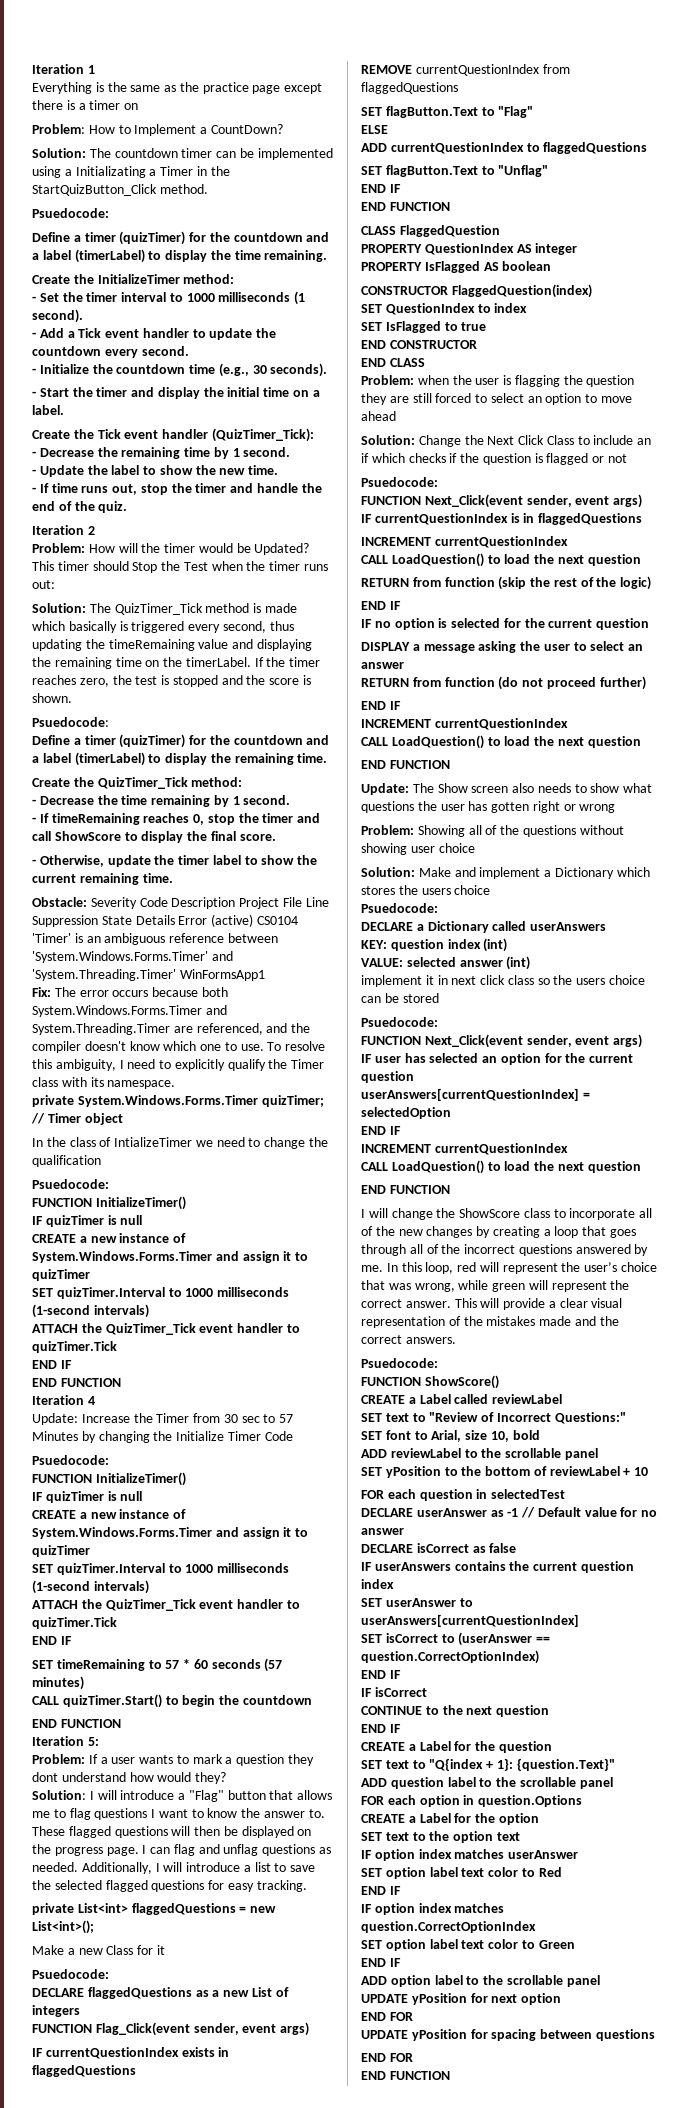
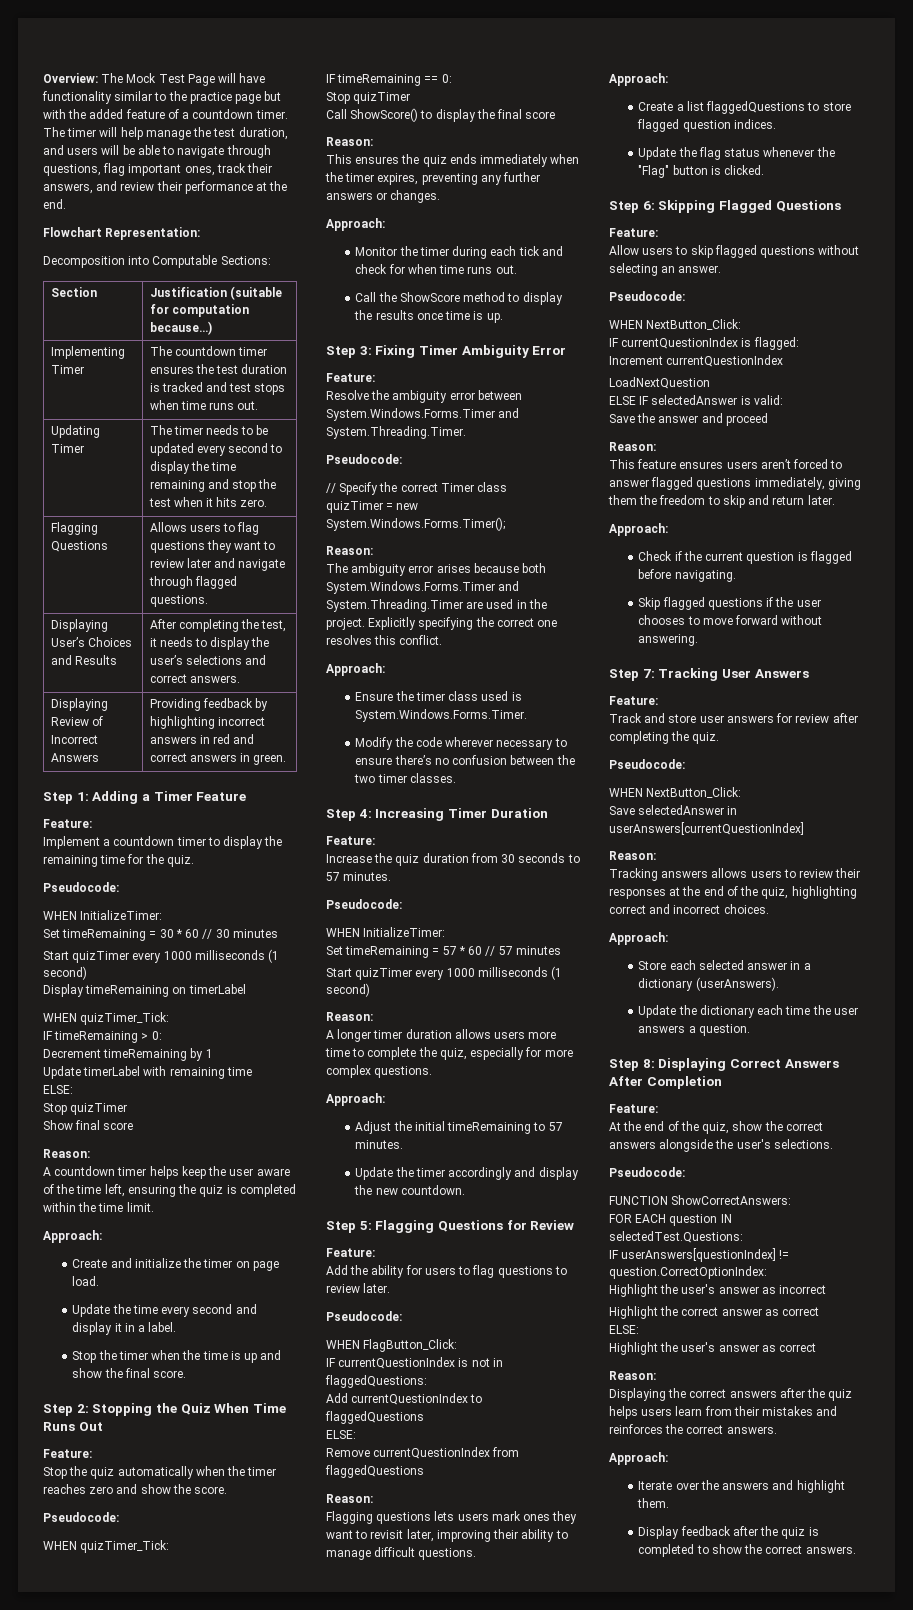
[32,64,95,74] [32,82,323,94] [32,100,139,110] [32,124,283,136] [32,148,333,160] [32,166,230,178] [32,184,208,196] [32,208,109,218] [32,231,330,245] [32,249,328,263] [32,274,235,284] [32,291,306,305] [32,309,83,323] [32,328,277,340] [32,346,189,358] [32,363,328,377] [32,387,320,399] [32,405,64,415] [32,428,314,442] [32,447,291,459] [32,465,279,477] [32,483,322,495] [32,501,128,513] [32,525,95,535] [32,543,310,555] [32,561,329,573] [32,580,55,589] [32,603,297,615] [32,621,294,633] [32,639,312,651] [32,657,321,669] [32,675,312,687] [32,693,72,703] [32,717,109,727] [32,734,330,748] [32,752,328,766] [32,777,243,789] [32,795,291,807] [32,813,321,825] [32,831,276,843] [32,855,318,867] [32,873,173,885] [32,897,329,909] [32,914,298,927] [32,933,278,945] [32,951,233,963] [32,969,265,981] [32,987,149,997] Iteration 1 // Everything is the same as the practice page except there is a timer on // Problem: How to Implement a CountDown? // Solution: The countdown timer can be implemented using a Initializating a Timer in the StartQuizButton_Click method. // Psuedocode: // Define a timer (quizTimer) for the countdown and a label (timerLabel) to display the time remaining. // Create the InitializeTimer method: // - Set the timer interval to 1000 milliseconds (1 second). // - Add a Tick event handler to update the countdown every second. // - Initialize the countdown time (e.g., 30 seconds). // - Start the timer and display the initial time on a label. // Create the Tick event handler (QuizTimer_Tick): // - Decrease the remaining time by 1 second. // - Update the label to show the new time. // - If time runs out, stop the timer and handle the end of the quiz. // Iteration 2 // Problem: How will the timer would be Updated? This timer should Stop the Test when the timer runs out: // Solution: The QuizTimer_Tick method is made which basically is triggered every second, thus updating the timeRemaining value and displaying the remaining time on the timerLabel. If the timer reaches zero, the test is stopped and the score is shown. // Psuedocode: // Define a timer (quizTimer) for the countdown and a label (timerLabel) to display the remaining time. // Create the QuizTimer_Tick method: // - Decrease the time remaining by 1 second. // - If timeRemaining reaches 0, stop the timer and call ShowScore to display the final score. // - Otherwise, update the timer label to show the current remaining time. // Obstacle: Severity Code Description Project File Line Suppression State Details Error (active) CS0104 'Timer' is an ambiguous reference between 'System.Windows.Forms.Timer' and 'System.Threading.Timer' WinFormsApp1 // Fix: The error occurs -> [43,73,266,86] [42,91,282,104] [43,109,288,119] [43,127,288,140] [43,145,271,158] [43,163,273,176] [43,181,288,194] [43,199,66,209] [43,227,201,240] [43,255,271,268] [50,287,97,297] [149,286,282,300] [149,304,249,317] [149,321,212,335] [50,346,125,359] [50,365,84,374] [149,346,267,356] [149,364,288,374] [149,382,286,395] [149,400,259,410] [50,425,100,438] [50,444,84,453] [149,425,269,435] [149,443,283,456] [149,461,236,474] [149,479,277,492] [148,497,268,507] [50,522,98,535] [50,541,108,552] [149,522,260,535] [149,540,276,553] [149,558,286,571] [148,576,237,589] [149,595,208,607] [50,619,108,632] [50,637,132,647] [50,655,117,665] [149,619,287,632] [149,637,270,650] [149,655,266,665] [149,674,240,683] [50,698,108,711] [50,716,103,726] [50,735,98,744] [50,753,99,762] [149,698,268,711] [149,716,265,729] [149,734,255,744] [149,753,287,765] [43,791,247,804] [43,819,92,828] [43,836,283,849] [43,854,194,867] [43,882,119,892] [43,910,163,920] [43,929,278,941] [43,949,280,963] [43,966,87,980] [43,984,246,997] [43,1012,170,1025] [43,1031,162,1043] [43,1048,213,1061] [43,1066,252,1079] [43,1085,73,1094] [43,1103,128,1115] [43,1120,134,1130] [43,1149,90,1158] [43,1166,290,1179] [43,1184,296,1197] [43,1202,154,1212] [43,1230,102,1243] [72,1258,279,1271] [72,1276,100,1286] [72,1304,257,1317] [72,1322,177,1335] [72,1350,282,1363] [72,1368,187,1378] [43,1403,286,1416] [43,1422,103,1431] [43,1449,92,1458] [43,1466,277,1479] [43,1484,228,1494] [43,1512,119,1522] [43,1540,170,1553] [326,74,452,86] [326,92,411,104] [326,108,556,122] [326,137,373,146] [326,154,580,167] [325,172,541,185] [326,190,441,203] [326,218,385,231] [355,246,563,259] [355,264,517,274] [355,292,563,305] [354,310,503,323] [326,345,567,358] [326,373,375,382] [326,390,522,403] [326,408,520,421] [326,426,466,439] [326,454,402,464] [326,482,508,495] [326,501,419,513] [326,517,505,531] [326,546,373,555] [326,563,471,576] Overview: The Mock Test Page will have functionality similar to the practice page but with the added feature of a countdown timer. The timer will help manage the test duration, and users will be able to navigate through questions, flag important ones, track their answers, and review their performance at the end. // Flowchart Representation: // Decomposition into Computable Sections: // Section | Justification (suitable for computation because…) // Implementing Timer | The countdown timer ensures the test duration is tracked and test stops when time runs out. // Updating Timer | The timer needs to be updated every second to display the time remaining and stop the test when it hits zero. // Flagging Questions | Allows users to flag questions they want to review later and navigate through flagged questions. // Displaying User’s Choices and Results | After completing the test, it needs to display the user’s selections and correct answers. // Displaying Review of Incorrect Answers | Providing feedback by highlighting incorrect answers in red and correct answers in green. // Step 1: Adding a Timer Feature // Feature: // Implement a countdown timer to display the remaining time for the quiz. // Pseudocode: // WHEN InitializeTimer: // Set timeRemaining = 30 * 60 // 30 minutes // Start quizTimer every 1000 milliseconds (1 second) // Display timeRemaining on timerLabel // WHEN quizTimer_Tick: // IF timeRemaining > 0: // Decrement timeRemaining by 1 // Update timerLabel with remaining time // ELSE: // Stop quizTimer // Show final score // Reason: // A countdown timer helps keep the user aware of the time left, ensuring the quiz is completed within the time limit. // Approach: // Create and initialize the timer on page load. // Update the time every second and display it in a label. // Stop the timer when the time is up and show the final score. // Step 2: Stopping the Quiz When Time Runs Out // Feature: // Stop the quiz automatically when the timer reaches zero and show the score. // Pseudocode: // WHEN quizTimer_Tick: // IF timeRemaining == 0: // Stop quizTimer // Call ShowScore() to display the final score // Reason: // This ensures the quiz ends immediately when the timer expires, preventing any further answers or changes. // Approach: // Monitor the timer during each tick and check for when time runs out. // Call the ShowScore method to display the results once time is up. // Step 3: Fixing Timer Ambiguity Error // Feature: // Resolve the ambiguity error between System.Windows.Forms.Timer and System.Threading.Timer. // Pseudocode: // // Specify the correct Timer class // quizTimer = new System.Windows.Forms.Timer(); // Reason: // The ambiguity error arises
[196,1023,311,1035] [32,1041,326,1053] [32,1059,325,1071] [32,1077,176,1089] [32,1095,324,1107] [31,1113,123,1125] [32,1137,329,1149] [32,1155,101,1167] [32,1179,109,1189] [32,1196,186,1210] [32,1215,143,1227] [32,1233,187,1243] [32,1251,309,1263] [32,1269,90,1281] [32,1287,290,1299] [32,1304,149,1318] [32,1323,300,1335] [32,1341,117,1353] [32,1360,72,1369] [32,1378,121,1387] [32,1395,95,1405] [32,1413,294,1425] [32,1431,293,1443] [32,1455,109,1465] [32,1472,186,1486] [32,1491,143,1503] [32,1509,187,1519] [32,1527,309,1539] [32,1545,90,1557] [32,1563,290,1575] [32,1580,149,1594] [32,1599,300,1611] [32,1617,117,1629] [32,1636,72,1645] [32,1658,283,1672] [32,1676,84,1690] [32,1694,312,1708] [32,1719,121,1728] [32,1736,99,1746] [32,1754,315,1766] [32,1772,227,1784] [32,1790,333,1802] [32,1808,325,1820] [32,1826,312,1838] [32,1844,332,1856] [32,1862,316,1874] [32,1880,307,1892] [32,1903,277,1915] [32,1920,94,1934] [32,1945,165,1955] [32,1969,109,1979] [32,1987,289,1999] [32,2005,80,2017] [32,2022,310,2036] [32,2047,230,2059] [32,2065,136,2077] [361,65,412,74] referenced, and the compiler doesn't know which one to use. To resolve this ambiguity, I need to explicitly qualify the Timer class with its namespace. // private System.Windows.Forms.Timer quizTimer; // Timer object // In the class of IntializeTimer we need to change the qualification // Psuedocode: // FUNCTION InitializeTimer() // IF quizTimer is null // CREATE a new instance of System.Windows.Forms.Timer and assign it to quizTimer // SET quizTimer.Interval to 1000 milliseconds (1-second intervals) // ATTACH the QuizTimer_Tick event handler to quizTimer.Tick // END IF // END FUNCTION // Iteration 4 // Update: Increase the Timer from 30 sec to 57 Minutes by changing the Initialize Timer Code // Psuedocode: // FUNCTION InitializeTimer() // IF quizTimer is null // CREATE a new instance of System.Windows.Forms.Timer and assign it to quizTimer // SET quizTimer.Interval to 1000 milliseconds (1-second intervals) // ATTACH the QuizTimer_Tick event handler to quizTimer.Tick // END IF // SET timeRemaining to 57 * 60 seconds (57 minutes) // CALL quizTimer.Start() to begin the countdown // END FUNCTION // Iteration 5: // Problem: If a user wants to mark a question they dont understand how would they? // Solution: I will introduce a "Flag" button that allows me to flag questions I want to know the answer to. These flagged questions will then be displayed on the progress page. I can flag and unflag questions as needed. Additionally, I will introduce a list to save the selected flagged questions for easy tracking. // private List<int> flaggedQuestions = new List<int>(); // Make a new Class for it // Psuedocode: // DECLARE flaggedQuestions as a new List of integers // FUNCTION Flag_Click(event sender, event args) // IF currentQuestionIndex exists in flaggedQuestions // REMOVE -> [486,599,547,609] [326,617,558,630] [326,635,443,645] [326,663,385,676] [355,691,522,701] [355,709,528,722] [355,737,567,750] [355,755,575,765] [354,773,456,783] [326,808,548,821] [326,836,375,845] [326,853,580,866] [326,872,392,881] [326,899,402,909] [326,927,446,937] [326,946,561,958] [326,966,563,980] [326,983,370,997] [326,1012,373,1021] [326,1029,557,1042] [325,1047,573,1060] [326,1065,433,1078] [326,1093,385,1106] [355,1121,563,1134] [355,1140,404,1149] [355,1167,579,1180] [354,1185,465,1195] [326,1220,575,1233] [326,1248,375,1257] [326,1265,567,1278] [326,1283,391,1293] [326,1311,402,1321] [326,1339,458,1352] [326,1357,503,1369] [325,1375,427,1388] [326,1393,483,1405] [325,1411,424,1424] [326,1430,356,1439] [326,1448,370,1457] used in the project. Explicitly specifying the correct one resolves this conflict. // Approach: // Ensure the timer class used is System.Windows.Forms.Timer. // Modify the code wherever necessary to ensure there’s no confusion between the two timer classes. // Step 4: Increasing Timer Duration // Feature: // Increase the quiz duration from 30 seconds to 57 minutes. // Pseudocode: // WHEN InitializeTimer: // Set timeRemaining = 57 * 60 // 57 minutes // Start quizTimer every 1000 milliseconds (1 second) // Reason: // A longer timer duration allows users more time to complete the quiz, especially for more complex questions. // Approach: // Adjust the initial timeRemaining to 57 minutes. // Update the timer accordingly and display the new countdown. // Step 5: Flagging Questions for Review // Feature: // Add the ability for users to flag questions to review later. // Pseudocode: // WHEN FlagButton_Click: // IF currentQuestionIndex is not in flaggedQuestions: // Add currentQuestionIndex to flaggedQuestions // ELSE: // Remove
[361,106,534,118] [361,125,388,134] [361,142,648,154] [361,165,549,177] [361,184,401,193] [361,202,450,211] [361,225,500,237] [361,243,578,255] [361,261,552,273] [361,284,592,298] [361,303,528,315] [361,321,487,333] [361,340,477,349] [361,358,425,367] [361,375,635,387] [361,393,633,405] [361,411,396,421] [361,435,652,447] [361,453,628,465] [361,477,438,487] [361,494,643,508] [361,513,643,525] [361,536,568,548] [361,553,641,567] [361,576,652,590] [361,601,401,610] [361,618,650,630] [361,641,644,653] [361,662,404,669] [361,676,646,690] [361,701,401,710] [361,718,568,730] [361,735,641,749] [361,760,450,769] [361,783,653,795] [361,801,616,813] [361,825,624,837] [361,843,475,855] [361,867,650,879] [361,885,491,895] [361,903,438,913] [361,921,607,933] [361,938,508,952] [361,956,531,970] [361,975,646,987] [361,993,439,1003] [361,1017,438,1027] [361,1034,643,1048] [361,1053,634,1065] [361,1071,414,1083] [361,1088,590,1101] [361,1107,451,1119] [361,1126,401,1135] [361,1143,568,1155] [361,1160,641,1174] [361,1185,450,1194] [361,1208,653,1220] [361,1226,637,1238] [361,1244,649,1256] [361,1262,658,1274] [361,1280,630,1292] [361,1298,623,1310] [361,1316,619,1328] [361,1335,456,1344] [361,1358,438,1368] [361,1375,499,1389] [361,1394,563,1404] [361,1412,626,1424] [361,1430,540,1442] [361,1448,598,1460] [361,1466,649,1478] [361,1489,566,1501] [361,1507,658,1518] [361,1528,404,1535] [361,1543,517,1553] [361,1561,634,1573] [361,1579,394,1589] [361,1598,473,1607] [361,1614,579,1627] [361,1632,551,1646] [361,1650,539,1664] [361,1670,401,1679] [361,1687,427,1697] [361,1705,550,1717] [361,1724,401,1733] [361,1741,552,1753] [361,1758,615,1771] [361,1777,613,1789] [361,1795,583,1807] [361,1813,539,1825] [361,1831,520,1843] [361,1849,579,1861] [361,1867,562,1879] [361,1886,401,1895] [361,1903,505,1915] [361,1921,536,1933] [361,1939,575,1951] [361,1958,401,1967] [361,1975,600,1987] [361,1993,562,2005] [361,2012,413,2021] [361,2029,655,2041] [361,2053,413,2062] [361,2071,450,2080] SET flagButton.Text to "Flag" // ELSE // ADD currentQuestionIndex to flaggedQuestions // SET flagButton.Text to "Unflag" // END IF // END FUNCTION // CLASS FlaggedQuestion // PROPERTY QuestionIndex AS integer // PROPERTY IsFlagged AS boolean // CONSTRUCTOR FlaggedQuestion(index) // SET QuestionIndex to index // SET IsFlagged to true // END CONSTRUCTOR // END CLASS // Problem: when the user is flagging the question they are still forced to select an option to move ahead // Solution: Change the Next Click Class to include an if which checks if the question is flagged or not // Psuedocode: // FUNCTION Next_Click(event sender, event args) // IF currentQuestionIndex is in flaggedQuestions // INCREMENT currentQuestionIndex // CALL LoadQuestion() to load the next question // RETURN from function (skip the rest of the logic) // END IF // IF no option is selected for the current question // DISPLAY a message asking the user to select an answer // RETURN from function (do not proceed further) // END IF // INCREMENT currentQuestionIndex // CALL LoadQuestion() to load the next question // END FUNCTION // Update: The Show screen also needs to show what questions the user has gotten right or wrong // Problem: Showing all of the questions without showing user choice // Solution: Make and implement a Dictionary which stores the users choice // Psuedocode: // DECLARE a Dictionary called userAnswers // KEY: question index (int) // VALUE: selected answer (int) // implement it in next click class so the users choice can be stored // Psuedocode: // FUNCTION Next_Click(event sender, event args) // IF user has selected an option for the current question // userAnswers[currentQuestionIndex] = selectedOption // END IF // INCREMENT currentQuestionIndex // CALL LoadQuestion() to load the next question // END FUNCTION // I will change the ShowScore class to incorporate all of the new changes by creating a loop that goes through all of the incorrect questions answered by me. In this loop, red will represent the user’s choice that was wrong, while green will represent the correct answer. This will provide a clear visual representation of the mistakes made and the correct answers. // Psuedocode: // FUNCTION ShowScore() // CREATE a Label called reviewLabel // SET text to "Review of Incorrect Questions:" // SET font to Arial, size 10, bold // ADD reviewLabel to the scrollable panel // SET yPosition to the bottom of reviewLabel + 10 // FOR each question in selectedTest // DECLARE userAnswer as -1 // Default value for no answer // DECLARE isCorrect as false // IF userAnswers contains the current question index // SET userAnswer to userAnswers[currentQuestionIndex] // SET isCorrect to (userAnswer == question.CorrectOptionIndex) // END IF // IF isCorrect // CONTINUE to the next question // END IF // CREATE a Label for the question // SET text to "Q{index + 1}: {question.Text}" // ADD question label to the scrollable panel // FOR each option in question.Options // CREATE a Label for the option // SET text to the option text // IF option index matches userAnswer // SET option label text color to Red // END IF // IF option index matches question.CorrectOptionIndex // SET option label text color to Green // END IF // ADD option label to the scrollable panel // UPDATE yPosition for next option // END FOR // UPDATE yPosition for spacing between questions // END FOR // END FUNCTION -> [326,1494,373,1503] [326,1511,578,1524] [326,1529,568,1542] [326,1547,477,1560] [609,73,668,86] [638,101,851,114] [637,119,776,132] [638,147,835,160] [638,165,765,178] [609,200,841,213] [609,228,658,237] [609,245,860,258] [609,263,722,276] [609,291,685,301] [609,319,742,330] [609,337,799,350] [609,355,784,367] [609,377,710,389] [609,395,783,405] [609,413,768,426] [609,442,656,451] [609,459,843,469] [609,477,861,490] [608,495,835,508] [609,523,668,536] [638,551,852,564] [638,569,736,582] [638,597,821,610] [638,615,823,625] [638,634,699,646] [609,668,809,681] [609,696,658,705] [609,713,858,723] [609,731,720,744] [609,759,685,769] [609,787,742,798] [609,805,738,815] [609,822,804,835] [609,851,656,860] [609,868,861,881] [609,886,857,899] [609,904,769,914] [609,932,668,945] [638,960,811,970] [638,977,779,991] [638,1005,858,1018] [638,1024,750,1036] [609,1058,839,1071] [609,1076,722,1089] [609,1104,658,1113] [609,1121,823,1134] [609,1139,833,1152] [609,1167,685,1177] [609,1195,792,1205] [609,1214,732,1226] [609,1231,743,1243] [609,1248,790,1262] [609,1266,767,1279] [609,1284,827,1297] [609,1306,820,1319] [609,1325,639,1334] [609,1342,817,1355] [609,1371,656,1380] [609,1388,853,1401] [609,1406,838,1419] [609,1424,777,1434] [609,1452,668,1465] [638,1480,845,1493] [637,1498,670,1508] [638,1526,819,1539] [638,1544,856,1557] Reason: // Flagging questions lets users mark ones they want to revisit later, improving their ability to manage difficult questions. // Approach: // Create a list flaggedQuestions to store flagged question indices. // Update the flag status whenever the "Flag" button is clicked. // Step 6: Skipping Flagged Questions // Feature: // Allow users to skip flagged questions without selecting an answer. // Pseudocode: // WHEN NextButton_Click: // IF currentQuestionIndex is flagged: // Increment currentQuestionIndex // LoadNextQuestion // ELSE IF selectedAnswer is valid: // Save the answer and proceed // Reason: // This feature ensures users aren’t forced to answer flagged questions immediately, giving them the freedom to skip and return later. // Approach: // Check if the current question is flagged before navigating. // Skip flagged questions if the user chooses to move forward without answering. // Step 7: Tracking User Answers // Feature: // Track and store user answers for review after completing the quiz. // Pseudocode: // WHEN NextButton_Click: // Save selectedAnswer in userAnswers[currentQuestionIndex] // Reason: // Tracking answers allows users to review their responses at the end of the quiz, highlighting correct and incorrect choices. // Approach: // Store each selected answer in a dictionary (userAnswers). // Update the dictionary each time the user answers a question. // Step 8: Displaying Correct Answers After Completion // Feature: // At the end of the quiz, show the correct answers alongside the user's selections. // Pseudocode: // FUNCTION ShowCorrectAnswers: // FOR EACH question IN selectedTest.Questions: // IF userAnswers[questionIndex] != question.CorrectOptionIndex: // Highlight the user's answer as incorrect // Highlight the correct answer as correct // ELSE: // Highlight the user's answer as correct // Reason: // Displaying the correct answers after the quiz helps users learn from their mistakes and reinforces the correct answers. // Approach: // Iterate over the answers and highlight them. // Display feedback after the quiz is completed to show the correct answers.

